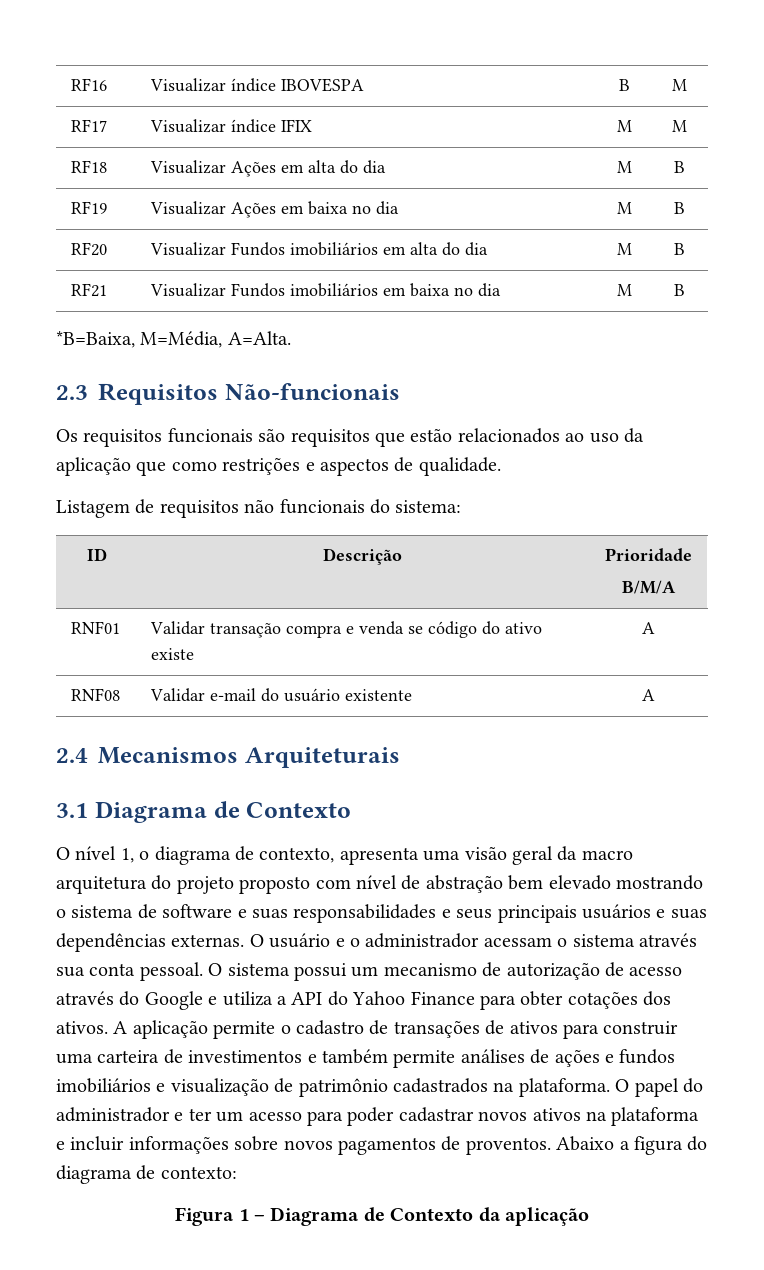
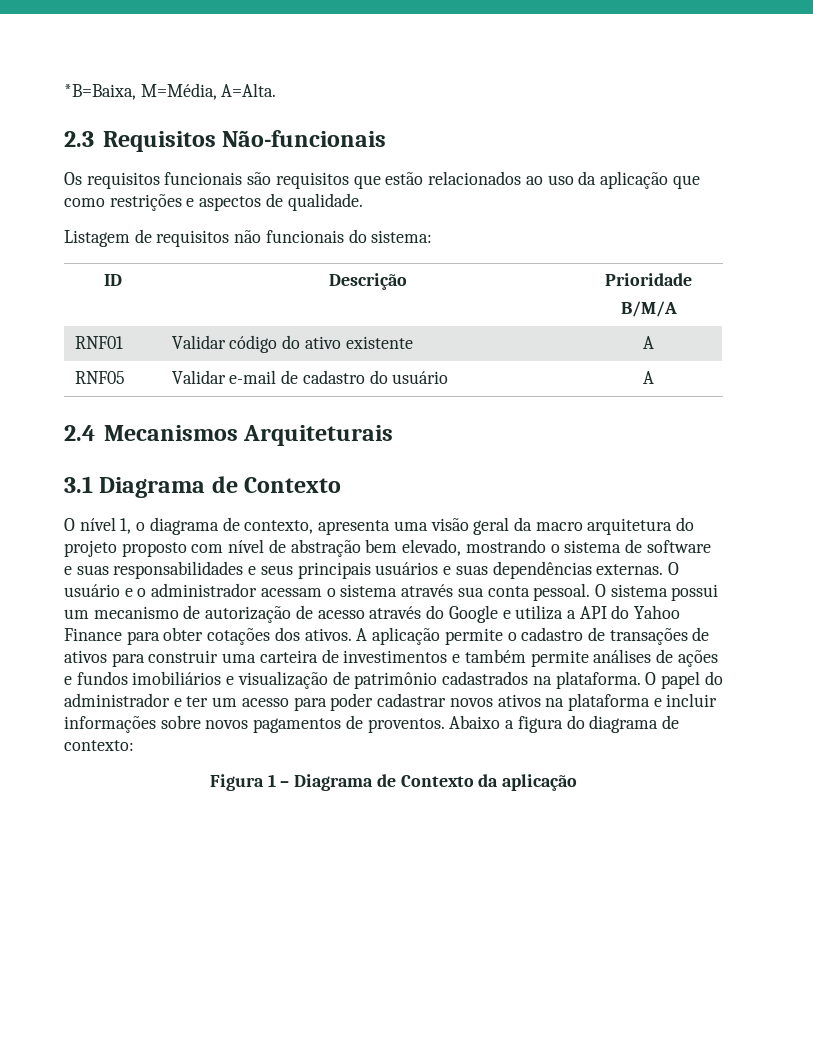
[71,78,108,91] [150,78,365,92] [618,79,630,91] [672,79,687,91] [71,119,108,132] [150,119,313,133] [616,120,632,132] [672,120,687,132] [71,160,108,173] [150,160,387,177] [616,161,632,173] [674,161,685,173] [71,201,108,214] [150,201,400,218] [616,202,632,214] [674,202,685,214] [71,242,108,256] [150,242,489,256] [616,243,632,255] [674,243,685,255] [71,283,108,297] [150,283,502,297] [616,284,632,296] [674,284,685,296] RF16 | Visualizar índice IBOVESPA | B | M // RF17 | Visualizar índice IFIX | M | M // RF18 | Visualizar Ações em alta do dia | M | B // RF19 | Visualizar Ações em baixa no dia | M | B // RF20 | Visualizar Fundos imobiliários em alta do dia | M | B // RF21 | Visualizar Fundos imobiliários em baixa no dia | M | B // -> (64, 92) none
[210,621,424,638] transação compra e venda se -> (226, 342) none
[151,648,195,660] [641,622,655,634] [71,688,121,701] existe | A // RNF08 -> [345,336,413,349] [643,336,654,349] [74,371,125,384] existente | A // RNF05
(257, 694) none -> [281,370,365,384] de cadastro
[345,689,413,701] existente -> (449, 377) none
[548,875,611,890] elevado -> [402,539,462,556] elevado,

